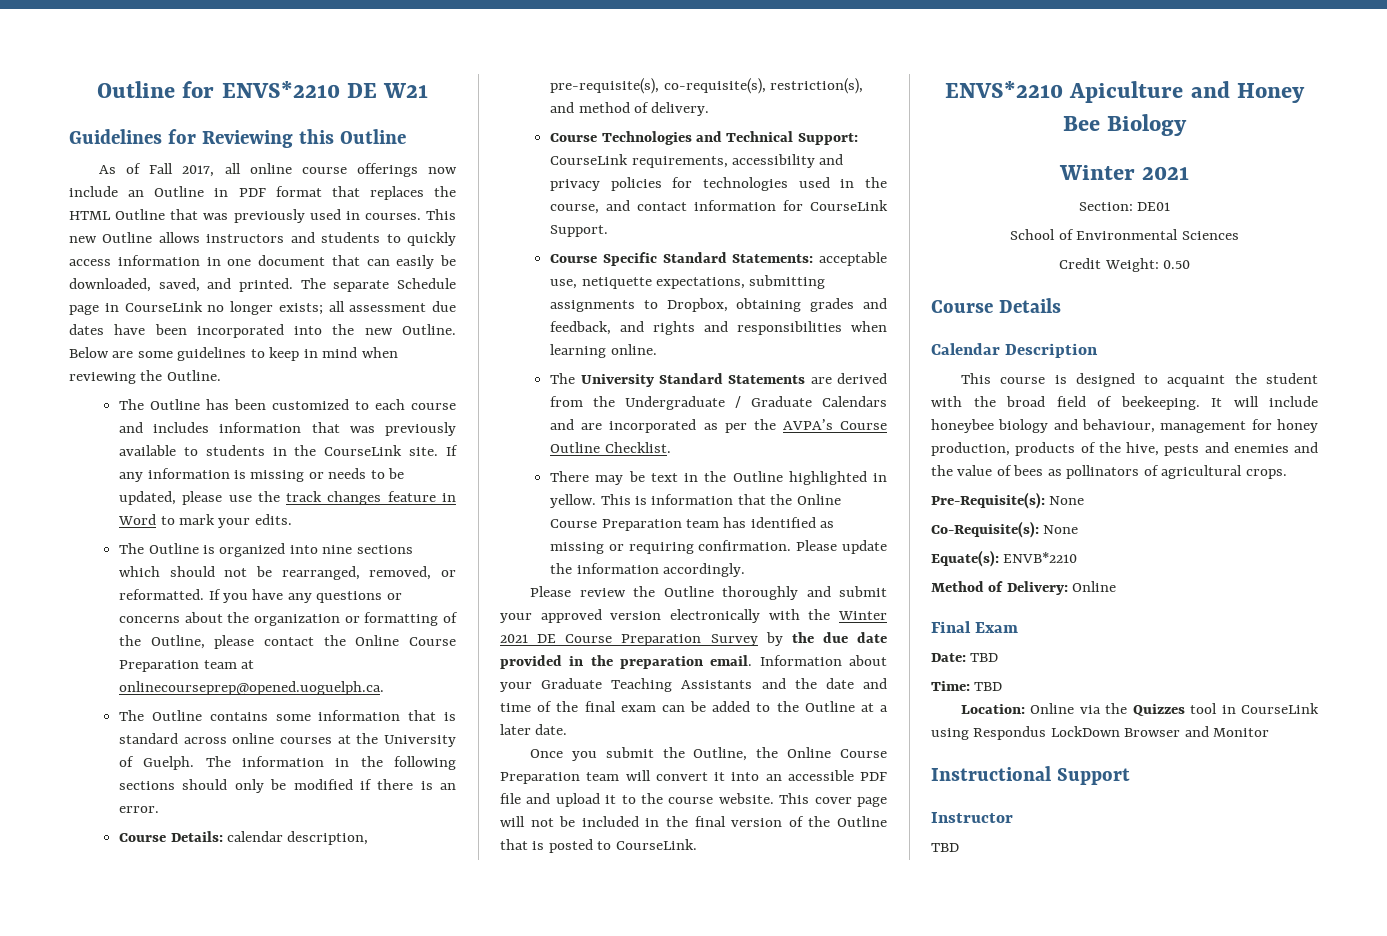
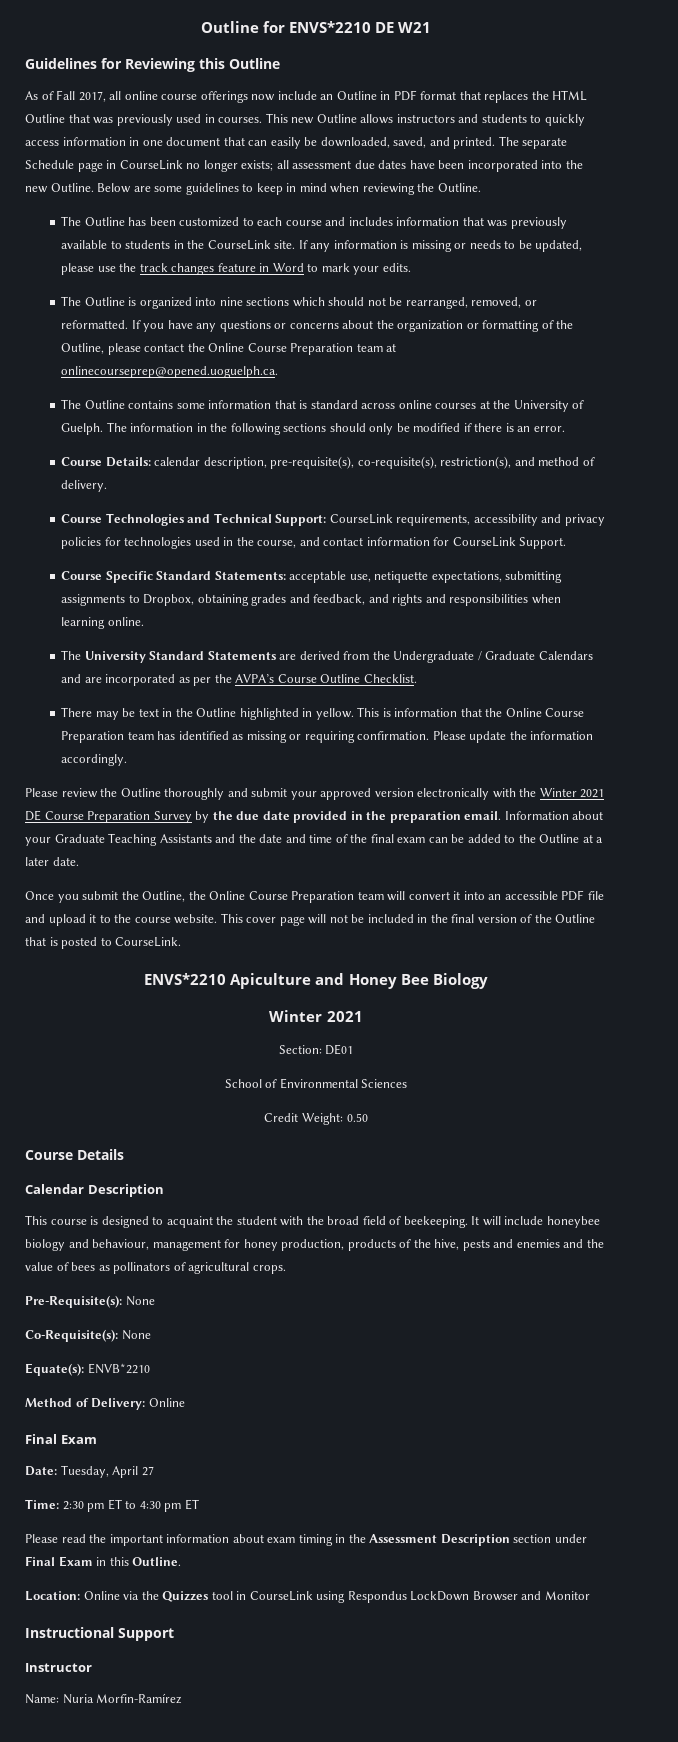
[970,653,999,662] [931,681,1003,691] TBD // Time: TBD -> [60,1465,154,1478] [25,1499,199,1512] [25,1534,587,1546] [25,1556,182,1567] Tuesday, April 27 // Time: 2:30 pm ET to 4:30 pm ET // Please read the important information about exam timing in the Assessment Description section under Final Exam in this Outline.
[931,843,959,852] TBD -> [25,1693,183,1704] Name: Nuria Morfin-Ramírez

